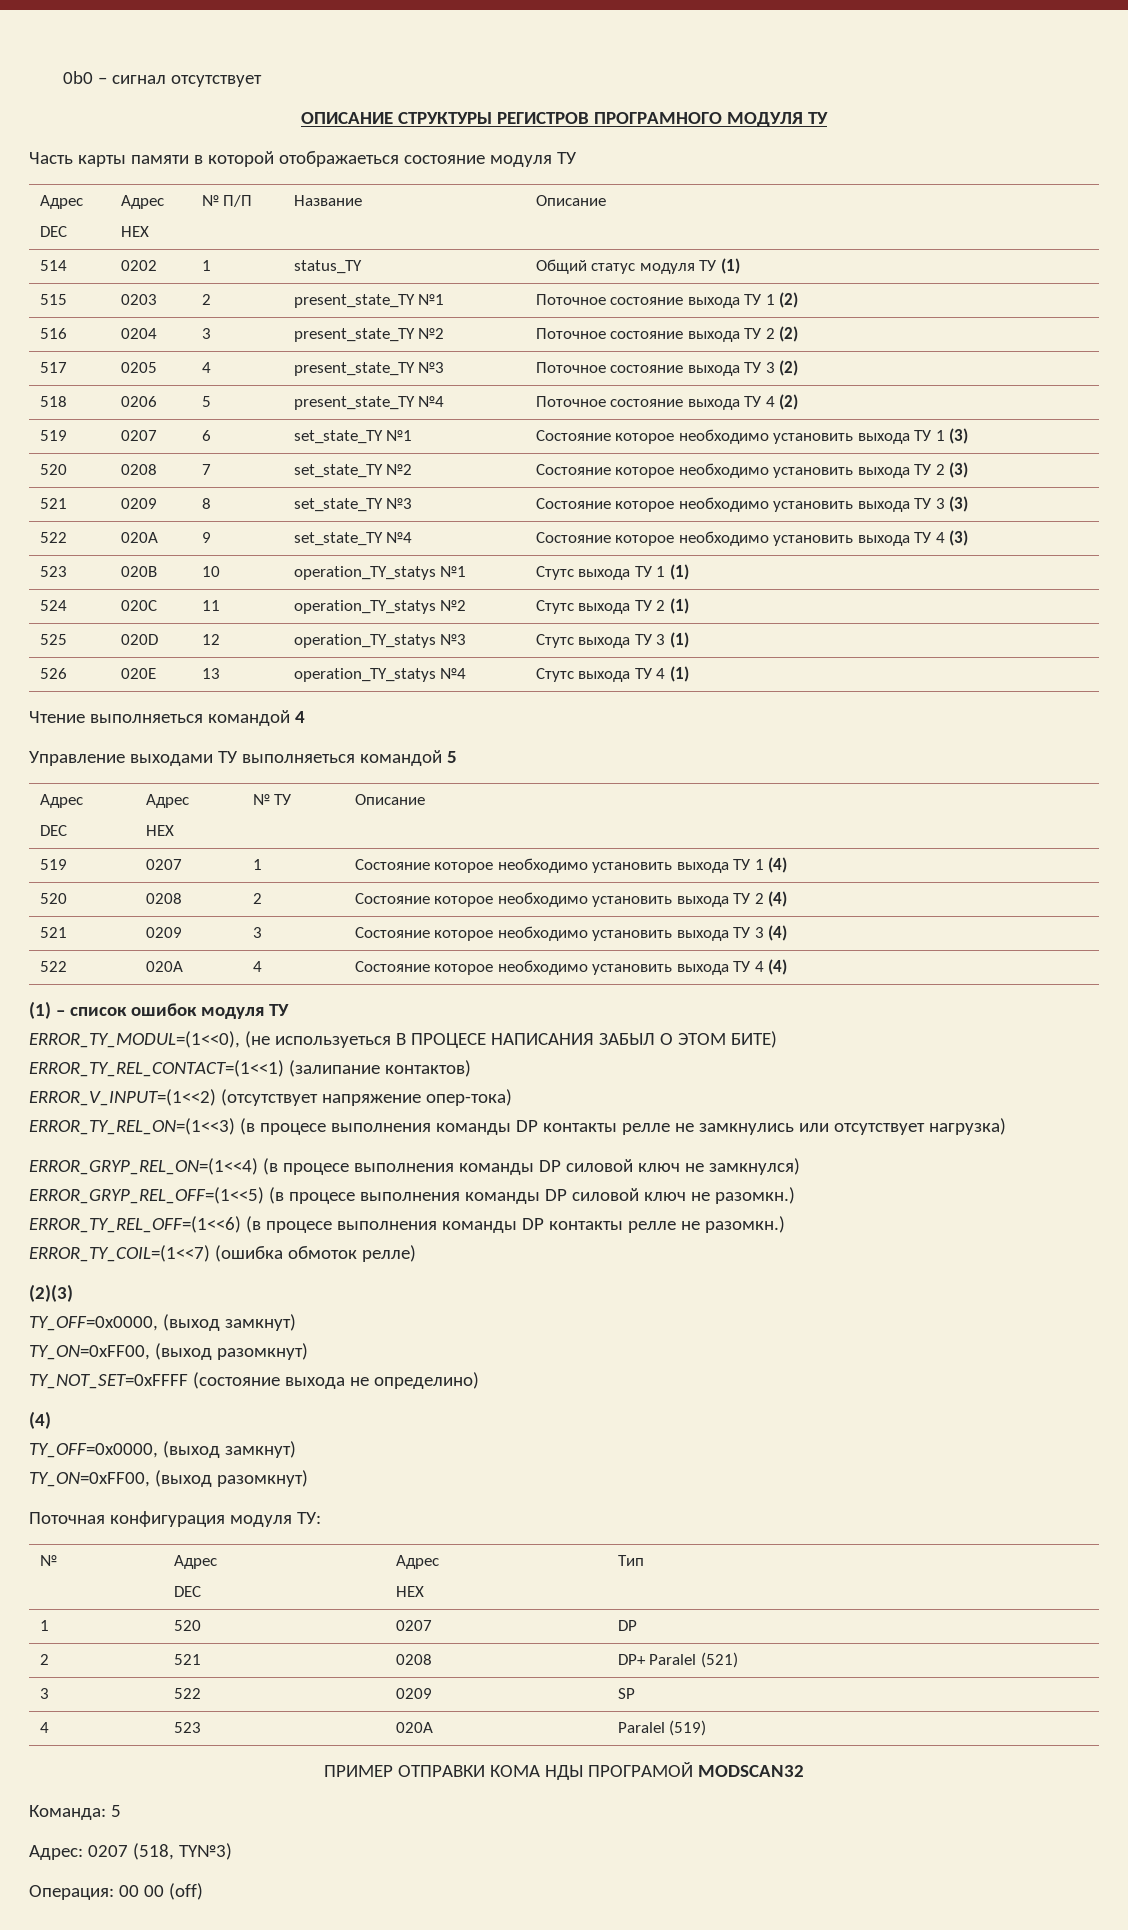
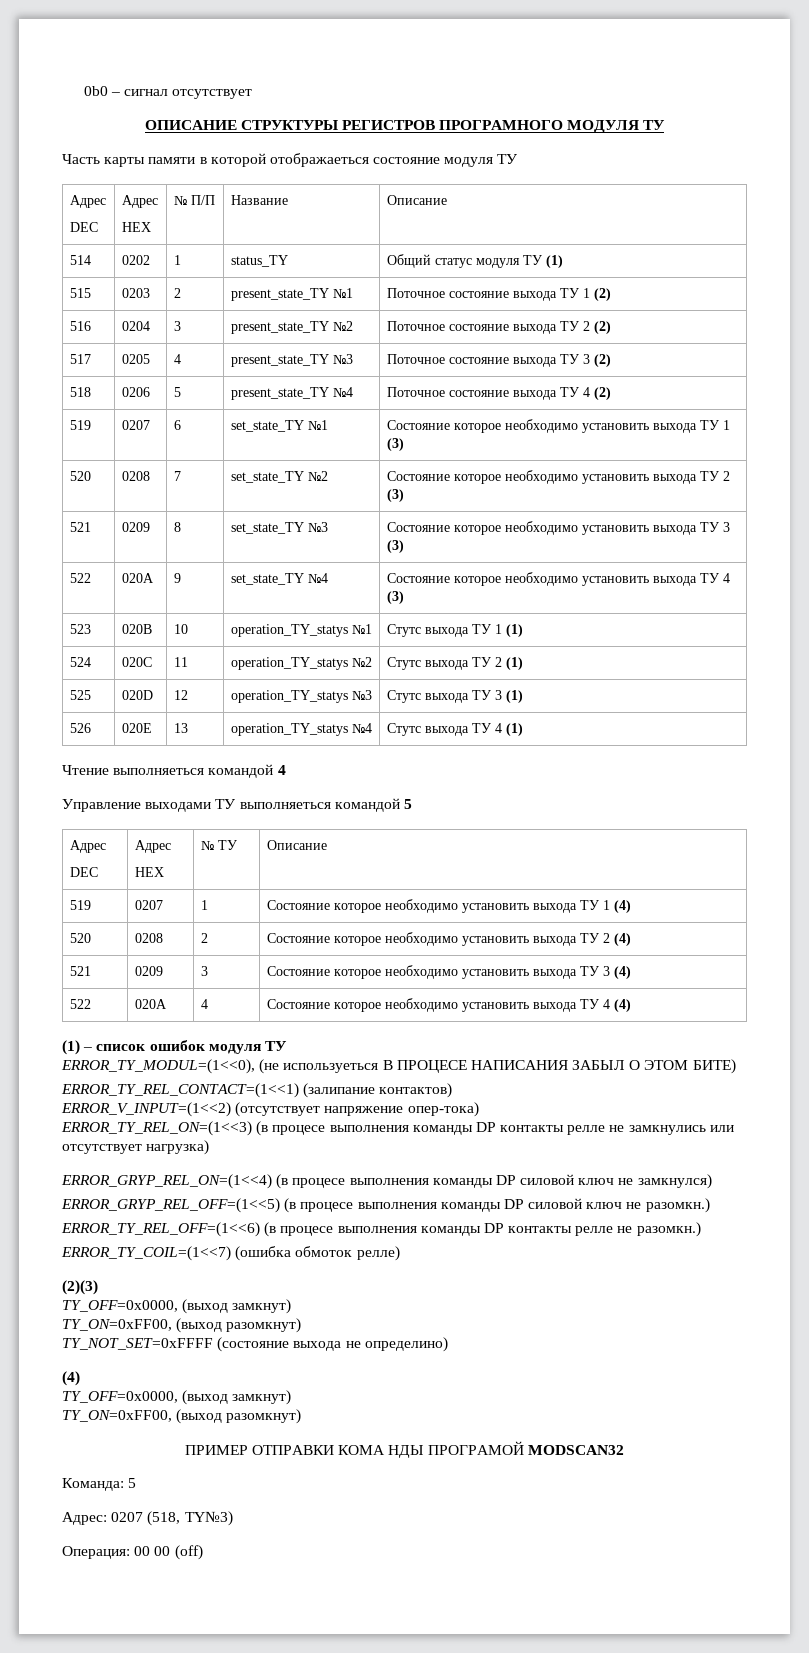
[29,1511,321,1527] [39,1555,57,1566] [173,1555,217,1569] [173,1586,201,1597] [395,1555,439,1569] [395,1586,424,1597] [617,1555,644,1566] [39,1620,49,1631] [173,1620,201,1631] [395,1620,432,1631] [617,1620,637,1631] [39,1654,49,1665] [173,1654,201,1665] [395,1654,432,1665] [617,1652,738,1668] [39,1688,49,1699] [173,1688,201,1699] [395,1688,432,1699] [617,1688,635,1699] [39,1722,49,1733] [173,1722,201,1733] [395,1722,433,1733] [617,1720,707,1736] // Поточная конфигурация модуля ТУ: // № | Адрес // DEC | Адрес // HEX | Тип // 1 | 520 | 0207 | DP // 2 | 521 | 0208 | DP+ Paralel (521) // 3 | 522 | 0209 | SP // 4 | 523 | 020A | Paralel (519) -> (302, 1416) none

